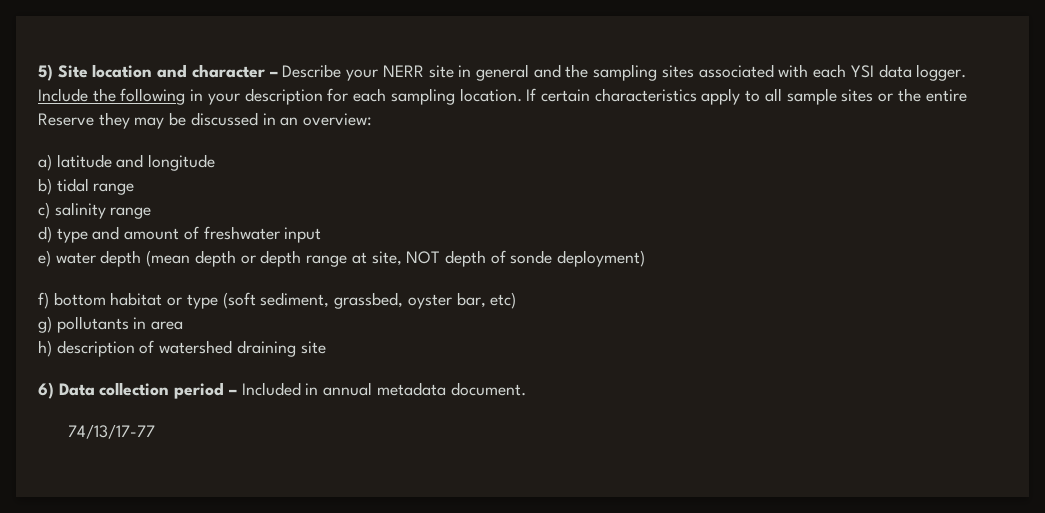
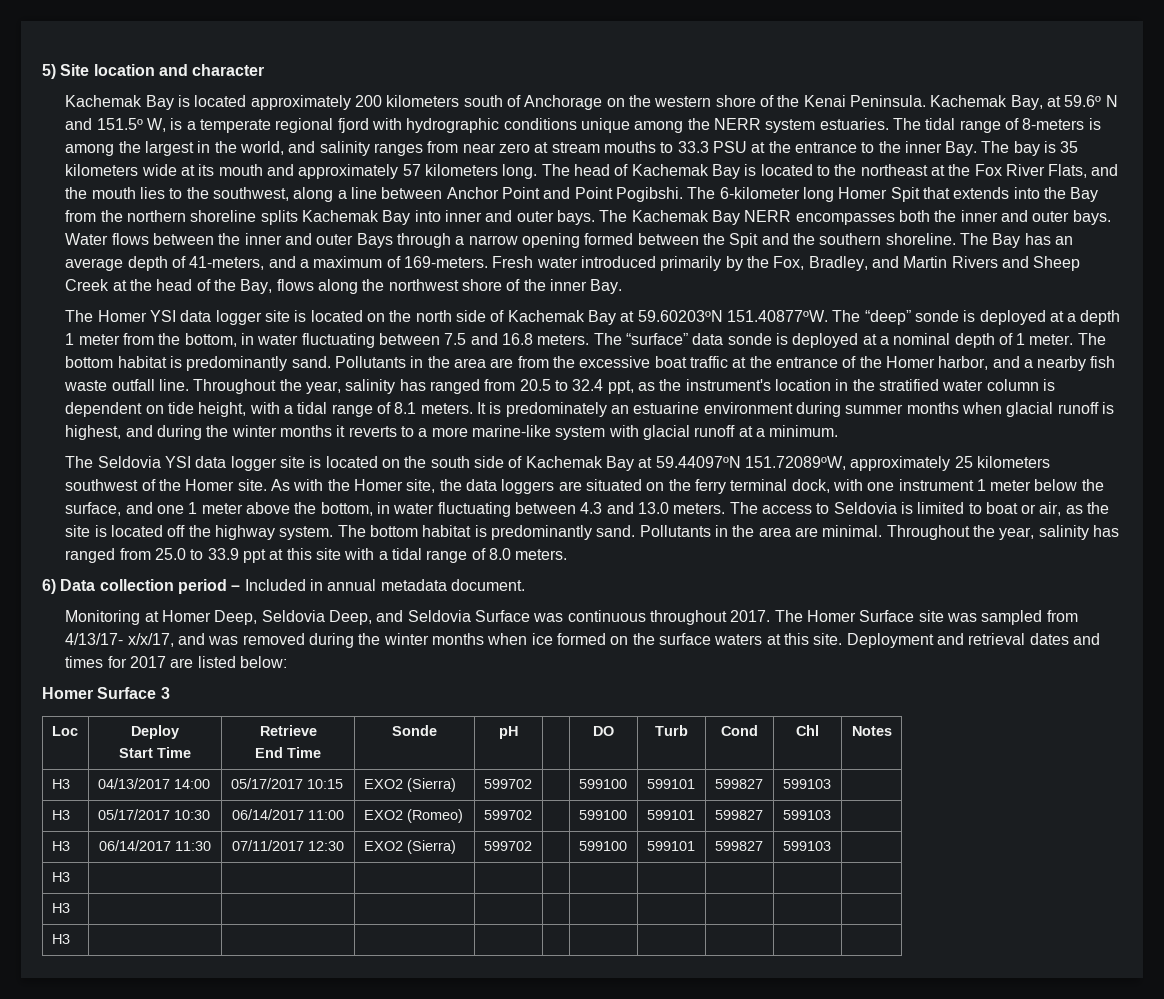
[269,64,967,81] [38,88,967,105] [38,112,373,129] [38,154,216,171] [38,178,135,195] [38,202,152,219] [38,226,322,243] [38,250,646,267] [38,292,517,309] [38,316,184,333] [38,340,326,357] – Describe your NERR site in general and the sampling sites associated with each YSI data logger. Include the following in your description for each sampling location. If certain characteristics apply to all sample sites or the entire Reserve they may be discussed in an overview: // a) latitude and longitude // b) tidal range // c) salinity range // d) type and amount of freshwater input // e) water depth (mean depth or depth range at site, NOT depth of sonde deployment) // f) bottom habitat or type (soft sediment, grassbed, oyster bar, etc) // g) pollutants in area // h) description of watershed draining site -> [65,95,1118,110] [65,118,1101,133] [65,141,1079,156] [65,164,1119,179] [65,187,1099,202] [65,210,1111,225] [65,233,1073,248] [65,256,1081,271] [65,279,623,294] [65,310,1121,325] [65,333,1106,348] [65,356,1116,371] [64,379,1055,394] [65,402,1114,417] [65,425,839,440] [65,456,1050,471] [65,479,1104,494] [65,502,1110,517] [65,525,1119,540] [65,548,568,563] // Kachemak Bay is located approximately 200 kilometers south of Anchorage on the western shore of the Kenai Peninsula. Kachemak Bay, at 59.6º N and 151.5º W, is a temperate regional fjord with hydrographic conditions unique among the NERR system estuaries. The tidal range of 8-meters is among the largest in the world, and salinity ranges from near zero at stream mouths to 33.3 PSU at the entrance to the inner Bay. The bay is 35 kilometers wide at its mouth and approximately 57 kilometers long. The head of Kachemak Bay is located to the northeast at the Fox River Flats, and the mouth lies to the southwest, along a line between Anchor Point and Point Pogibshi. The 6-kilometer long Homer Spit that extends into the Bay from the northern shoreline splits Kachemak Bay into inner and outer bays. The Kachemak Bay NERR encompasses both the inner and outer bays. Water flows between the inner and outer Bays through a narrow opening formed between the Spit and the southern shoreline. The Bay has an average depth of 41-meters, and a maximum of 169-meters. Fresh water introduced primarily by the Fox, Bradley, and Martin Rivers and Sheep Creek at the head of the Bay, flows along the northwest shore of the inner Bay. // The Homer YSI data logger site is located on the north side of Kachemak Bay at 59.60203ºN 151.40877ºW. The “deep” sonde is deployed at a depth 1 meter from the bottom, in water fluctuating between 7.5 and 16.8 meters. The “surface” data sonde is deployed at a nominal depth of 1 meter. The bottom habitat is predominantly sand. Pollutants in the area are from the excessive boat traffic at the entrance of the Homer harbor, and a nearby fish waste outfall line. Throughout the year, salinity has ranged from 20.5 to 32.4 ppt, as the instrument's location in the stratified water column is dependent on tide height, with a tidal range of 8.1 meters. It is predominately an estuarine environment during summer months when glacial runoff is highest, and during the winter months it reverts to a more marine-like system with glacial runoff at a minimum. // The Seldovia YSI data logger site is located on the south side of Kachemak Bay at 59.44097ºN 151.72089ºW, approximately 25 kilometers southwest of the Homer site. As with the Homer site, the data loggers are situated on the ferry terminal dock, with one instrument 1 meter below the surface, and one 1 meter above the bottom, in water fluctuating between 4.3 and 13.0 meters. The access to Seldovia is limited to boat or air, as the site is located off the highway system. The bottom habitat is predominantly sand. Pollutants in the area are minimal. Throughout the year, salinity has ranged from 25.0 to 33.9 ppt at this site with a tidal range of 8.0 meters.
[67,424,155,439] 74/13/17-77 -> [65,610,1078,625] [65,633,1100,648] [65,656,288,668] [42,687,170,699] [51,726,78,736] [131,725,179,739] [119,747,191,758] [259,725,317,736] [255,747,321,758] [392,725,437,736] [499,726,518,739] [593,726,614,736] [655,725,688,736] [721,725,758,736] [796,725,819,736] [851,726,892,736] [51,779,70,789] [97,778,210,789] [230,778,343,789] [363,778,456,792] [483,779,532,789] [578,779,627,789] [646,779,695,789] [714,779,763,789] [782,779,831,789] [51,810,70,820] [97,809,210,820] [232,809,344,820] [363,809,463,823] [483,810,532,820] [578,810,627,820] [646,810,695,820] [714,810,763,820] [782,810,831,820] [51,841,70,851] [99,840,211,851] [232,840,344,851] [363,840,456,854] [483,841,532,851] [578,841,627,851] [646,841,695,851] [714,841,763,851] [782,841,831,851] [51,872,70,882] [51,903,70,913] [51,934,70,944] Monitoring at Homer Deep, Seldovia Deep, and Seldovia Surface was continuous throughout 2017. The Homer Surface site was sampled from 4/13/17- x/x/17, and was removed during the winter months when ice formed on the surface waters at this site. Deployment and retrieval dates and times for 2017 are listed below: // Homer Surface 3 // Loc | Deploy // Start Time | Retrieve // End Time | Sonde | pH | | DO | Turb | Cond | Chl | Notes // H3 | 04/13/2017 14:00 | 05/17/2017 10:15 | EXO2 (Sierra) | 599702 | | 599100 | 599101 | 599827 | 599103 | // H3 | 05/17/2017 10:30 | 06/14/2017 11:00 | EXO2 (Romeo) | 599702 | | 599100 | 599101 | 599827 | 599103 | // H3 | 06/14/2017 11:30 | 07/11/2017 12:30 | EXO2 (Sierra) | 599702 | | 599100 | 599101 | 599827 | 599103 | // H3 | | | | | | | | | | // H3 | | | | | | | | | | // H3 | | | | | | | | | |

